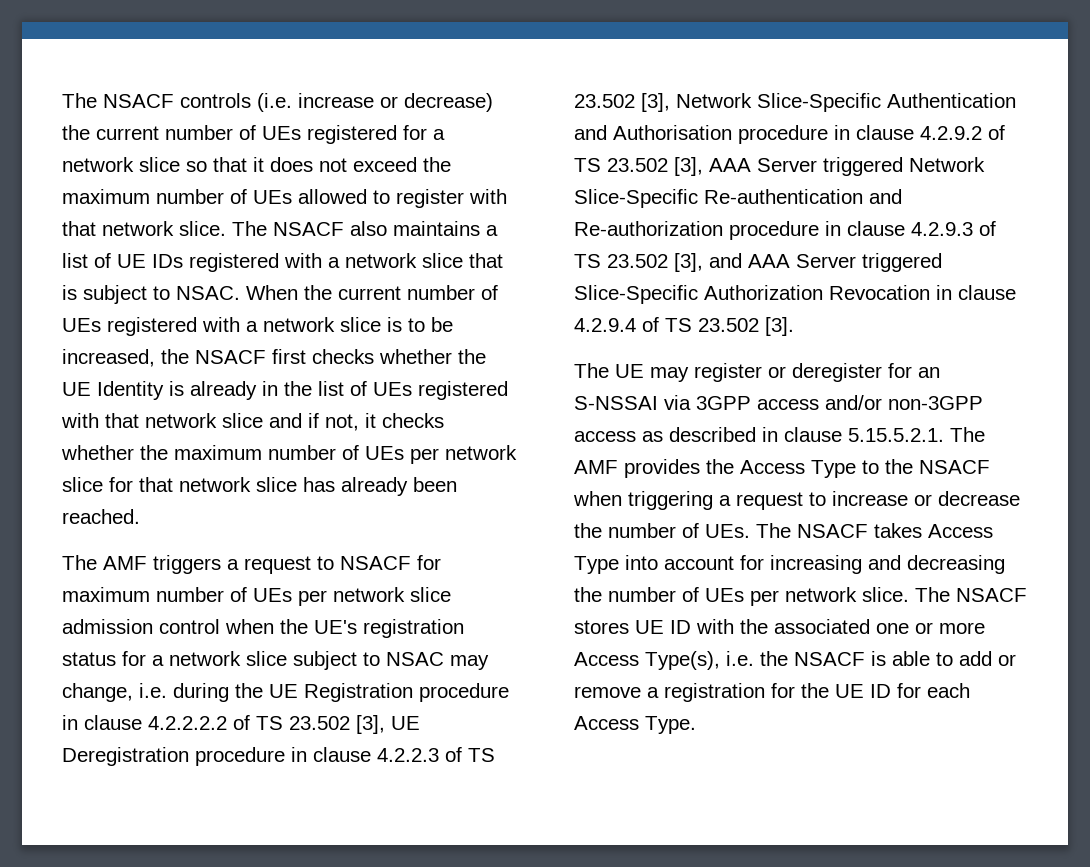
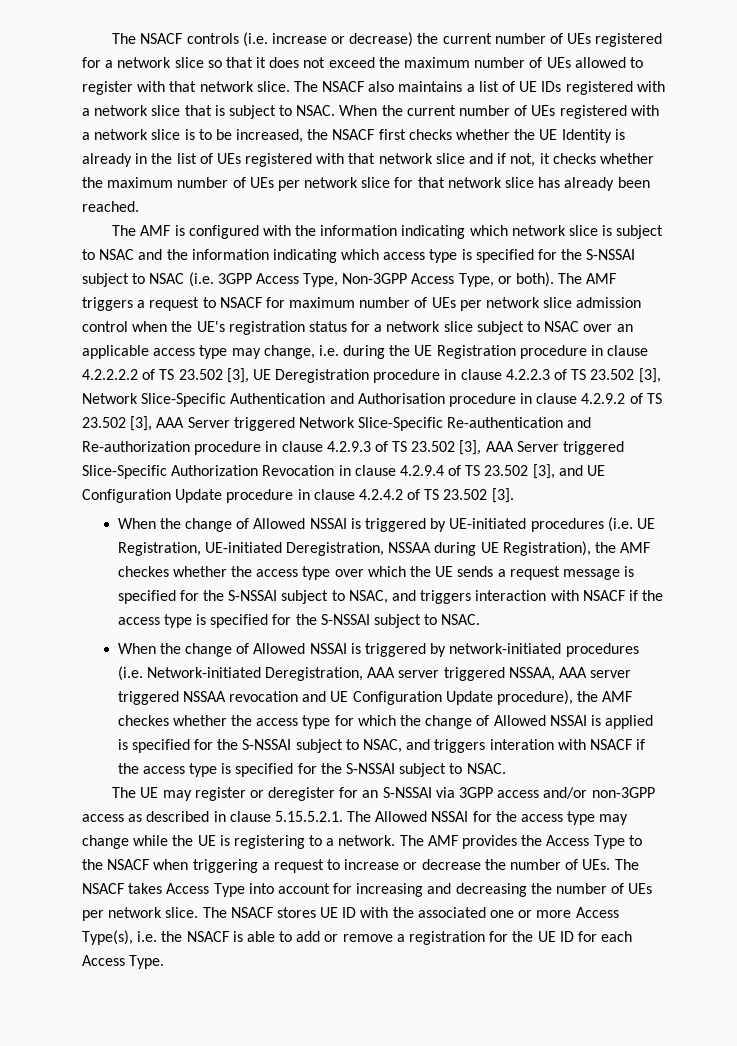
(147, 563) none -> [174,225,664,239] [82,249,636,263] [82,272,617,287] is configured with the information indicating which network slice is subject to NSAC and the information indicating which access type is specified for the S-NSSAI subject to NSAC (i.e. 3GPP Access Type, Non-3GPP Access Type, or both). The AMF
(444, 659) none -> [583,324,633,332] [82,345,228,359] over an applicable access type
[709,253,742,268] and -> (482, 447) none
[765,317,794,336] [3]. -> [532,464,606,479] [82,488,514,503] [117,517,655,532] [117,541,651,556] [117,566,635,580] [117,590,664,604] [117,614,481,628] [117,643,639,657] [117,666,632,681] [117,690,633,705] [117,715,654,729] [117,739,646,753] [117,763,506,777] [3], and UE Configuration Update procedure in clause 4.2.4.2 of TS 23.502 [3]. // When the change of Allowed NSSAI is triggered by UE-initiated procedures (i.e. UE Registration, UE-initiated Deregistration, NSSAA during UE Registration), the AMF checkes whether the access type over which the UE sends a request message is specified for the S-NSSAI subject to NSAC, and triggers interaction with NSACF if the access type is specified for the S-NSSAI subject to NSAC. // When the change of Allowed NSSAI is triggered by network-initiated procedures (i.e. Network-initiated Deregistration, AAA server triggered NSSAA, AAA server triggered NSSAA revocation and UE Configuration Update procedure), the AMF checkes whether the access type for which the change of Allowed NSSAI is applied is specified for the S-NSSAI subject to NSAC, and triggers interation with NSACF if the access type is specified for the S-NSSAI subject to NSAC.
(985, 434) none -> [375,811,629,825] [82,835,424,849] Allowed NSSAI for the access type may change while the UE is registering to a network. The

